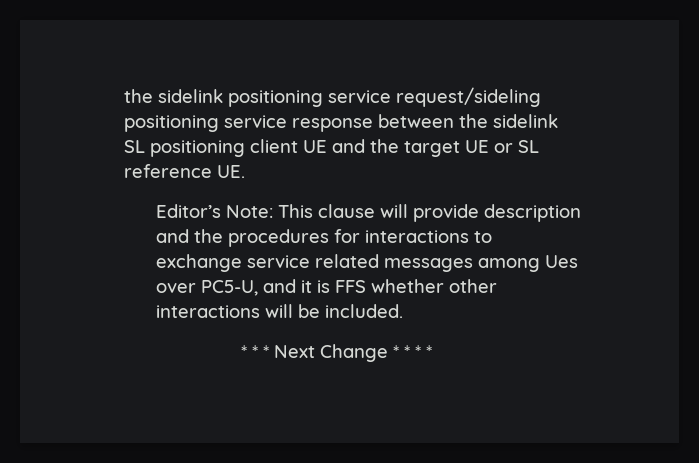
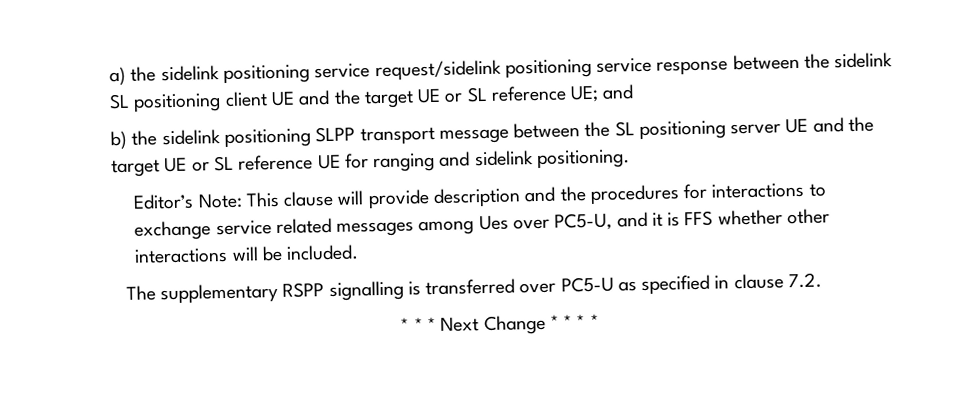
(123, 96) none -> [109,66,127,86] a)
[395,87,541,107] request/sideling -> [374,59,502,82] request/sidelink
[216,165,245,178] UE. -> [570,84,635,103] [110,116,874,150] [111,149,630,178] UE; and // b) the sidelink positioning SLPP transport message between the SL positioning server UE and the target UE or SL reference UE for ranging and sidelink positioning.
(404, 311) none -> [125,272,822,305] // The supplementary RSPP signalling is transferred over PC5-U as specified in clause 7.2.

